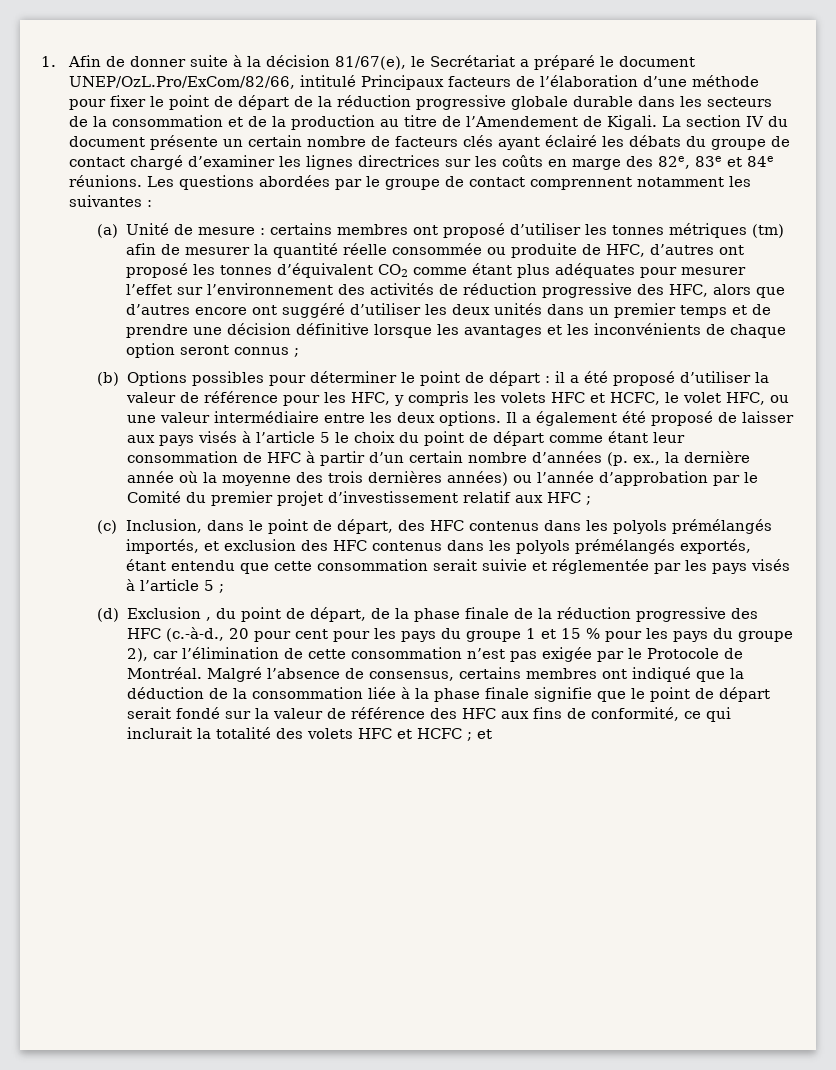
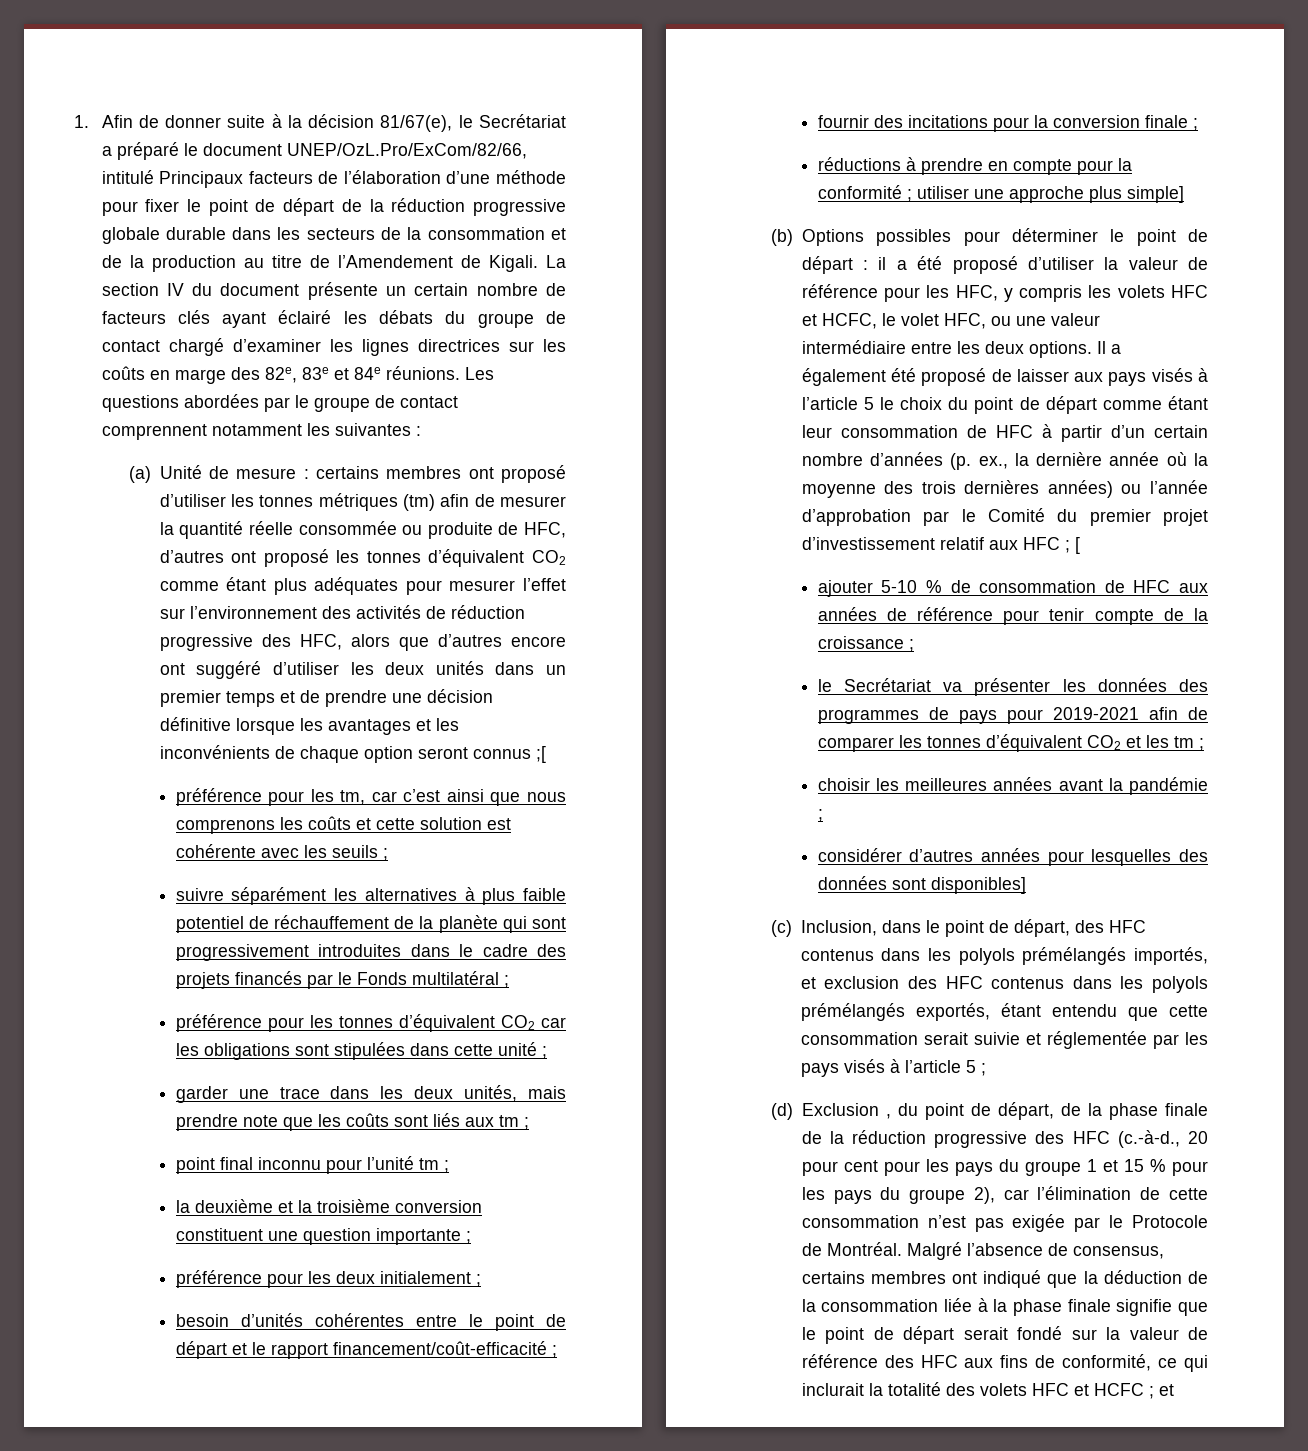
[293,348,299,357] ; -> [535,746,546,763] [175,788,567,806] [175,816,511,834] [175,844,388,861] [175,887,566,905] [175,915,566,933] [175,944,566,961] [175,971,509,989] [175,1014,566,1032] [175,1042,547,1060] [175,1085,567,1103] [175,1113,529,1131] [175,1156,449,1174] [175,1199,482,1213] [175,1228,471,1245] [175,1270,481,1288] [175,1313,566,1331] [175,1341,557,1359] [817,115,1198,132] [817,157,1132,175] [817,185,1184,203] ;[ // préférence pour les tm, car c’est ainsi que nous comprenons les coûts et cette solution est cohérente avec les seuils ; // suivre séparément les alternatives à plus faible potentiel de réchauffement de la planète qui sont progressivement introduites dans le cadre des projets financés par le Fonds multilatéral ; // préférence pour les tonnes d’équivalent CO2 car les obligations sont stipulées dans cette unité ; // garder une trace dans les deux unités, mais prendre note que les coûts sont liés aux tm ; // point final inconnu pour l’unité tm ; // la deuxième et la troisième conversion constituent une question importante ; // préférence pour les deux initialement ; // besoin d’unités cohérentes entre le point de départ et le rapport financement/coût-efficacité ; // fournir des incitations pour la conversion finale ; // réductions à prendre en compte pour la conformité ; utiliser une approche plus simple]
(591, 500) none -> [1074,537,1080,554] [817,580,1208,597] [817,607,1208,625] [817,636,914,652] [817,678,1208,696] [817,707,1208,724] [817,734,1204,752] [817,777,1208,795] [817,809,823,822] [817,848,1208,866] [817,876,1026,894] [ // ajouter 5-10 % de consommation de HFC aux années de référence pour tenir compte de la croissance ; // le Secrétariat va présenter les données des programmes de pays pour 2019-2021 afin de comparer les tonnes d’équivalent CO2 et les tm ; // choisir les meilleures années avant la pandémie ; // considérer d’autres années pour lesquelles des données sont disponibles]

